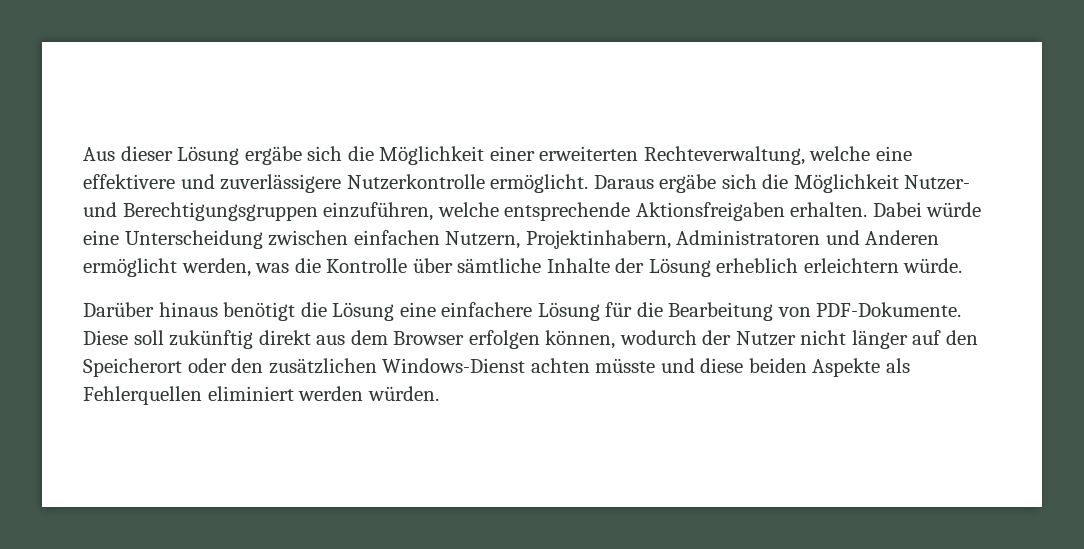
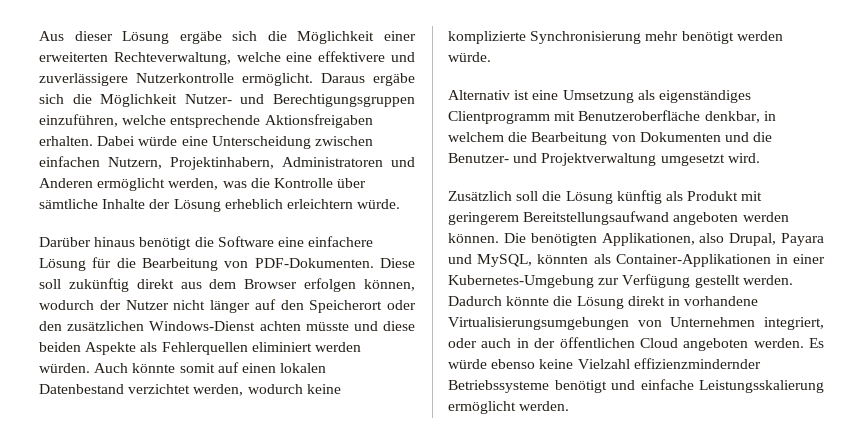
[332,302,395,321] Lösung -> [217,236,274,247] Software
[816,302,962,317] PDF-Dokumente. -> [254,258,374,268] PDF-Dokumenten.
(439, 393) none -> [94,362,327,373] [39,384,341,396] [448,31,783,44] [448,52,491,62] [448,90,751,103] [448,110,776,124] [448,132,773,145] [448,153,760,166] [448,190,763,204] [448,211,789,225] [448,233,824,246] [448,254,825,267] [448,274,793,288] [448,296,759,309] [448,317,824,330] [448,337,824,351] [448,358,761,369] [448,379,824,393] [448,401,570,414] Auch könnte somit auf einen lokalen Datenbestand verzichtet werden, wodurch keine komplizierte Synchronisierung mehr benötigt werden würde. // Alternativ ist eine Umsetzung als eigenständiges Clientprogramm mit Benutzeroberfläche denkbar, in welchem die Bearbeitung von Dokumenten und die Benutzer- und Projektverwaltung umgesetzt wird. // Zusätzlich soll die Lösung künftig als Produkt mit geringerem Bereitstellungsaufwand angeboten werden können. Die benötigten Applikationen, also Drupal, Payara und MySQL, könnten als Container-Applikationen in einer Kubernetes-Umgebung zur Verfügung gestellt werden. Dadurch könnte die Lösung direkt in vorhandene Virtualisierungsumgebungen von Unternehmen integriert, oder auch in der öffentlichen Cloud angeboten werden. Es würde ebenso keine Vielzahl effizienzmindernder Betriebssysteme benötigt und einfache Leistungsskalierung ermöglicht werden.

